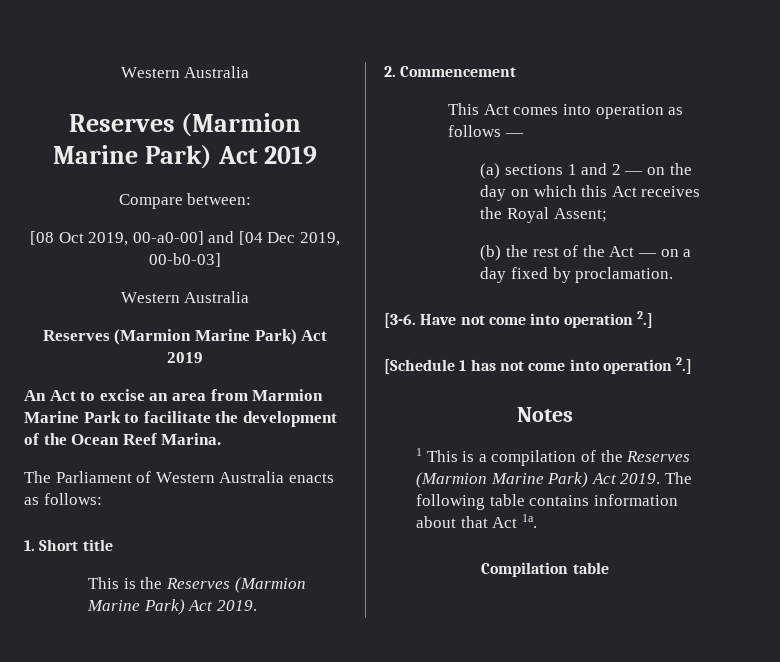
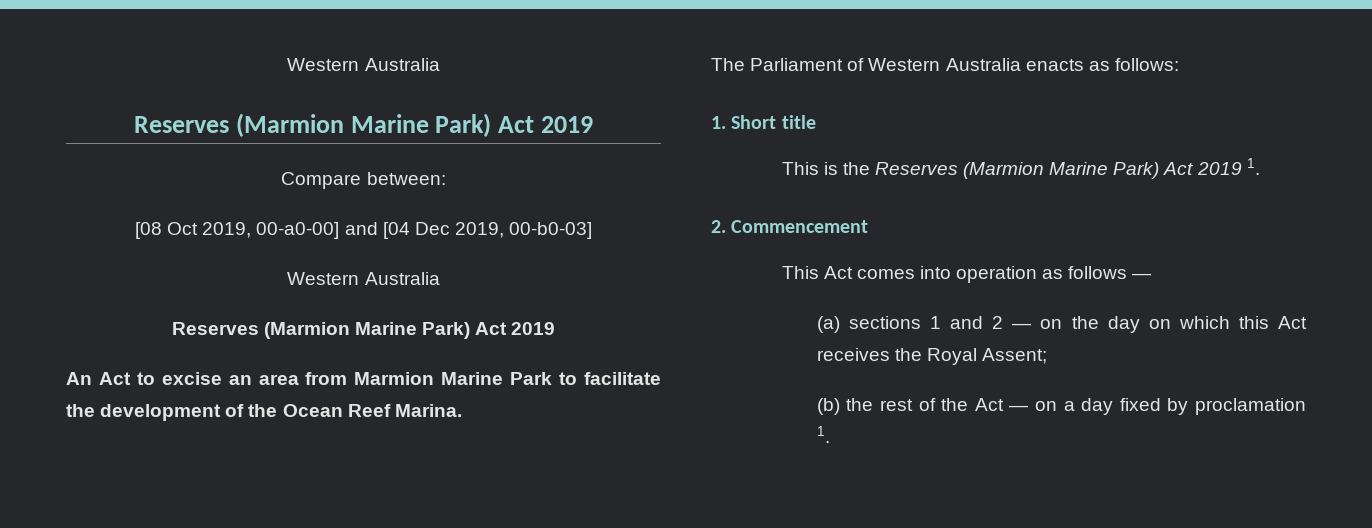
[217,600,258,611] 2019. -> [1196,158,1260,175] 2019 1.
[575,267,674,283] [384,311,653,328] [384,357,693,374] [517,407,573,422] [416,448,691,466] [416,472,693,488] [416,494,678,510] [416,514,537,528] [481,562,609,577] proclamation. // [3-6. Have not come into operation 2.] // [Schedule 1 has not come into operation 2.] // Notes // 1 This is a compilation of the Reserves (Marmion Marine Park) Act 2019. The following table contains information about that Act 1a. // Compilation table -> [1195,398,1306,415] [816,426,830,443] proclamation 1.

